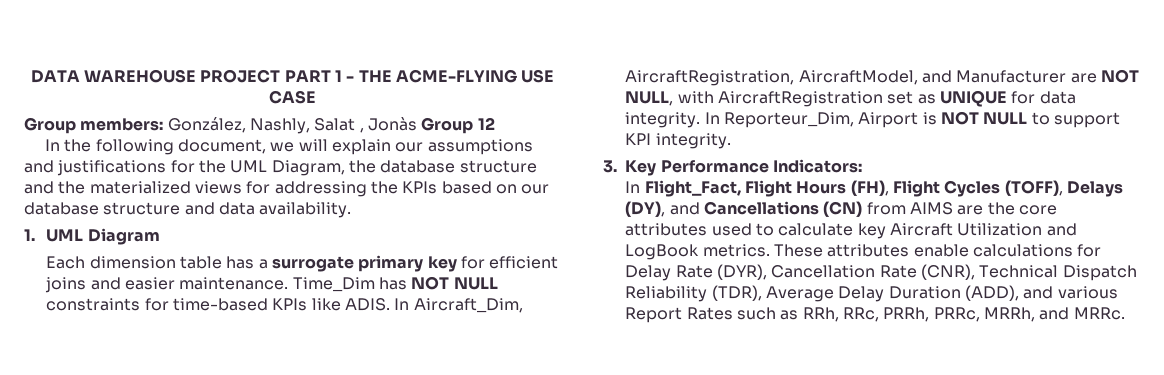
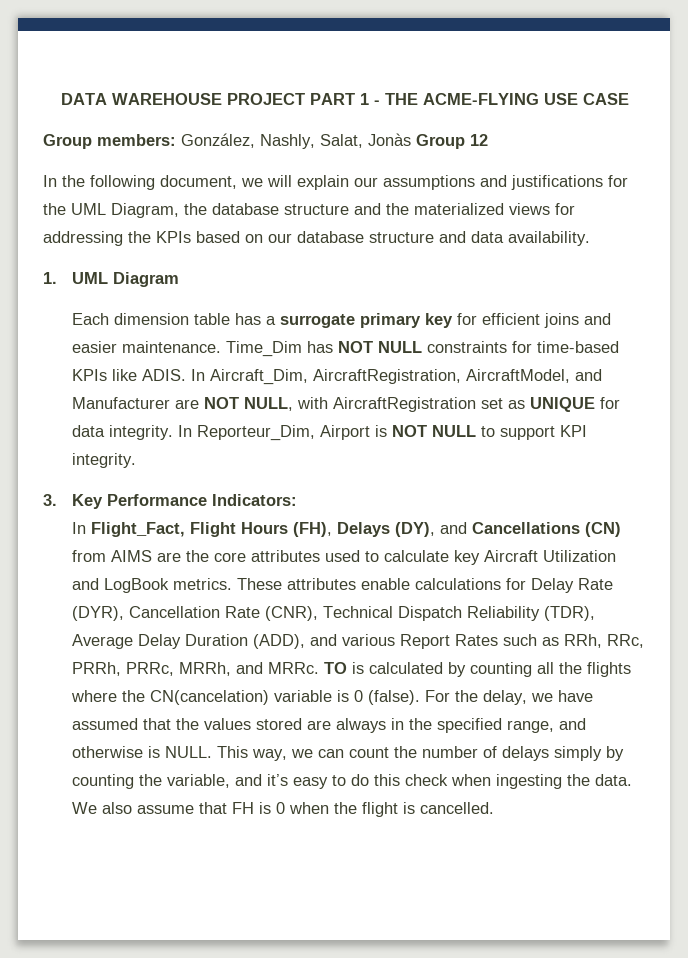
[314,118,364,133] Salat , -> [320,134,363,148] Salat,
[892,180,1063,197] Flight Cycles (TOFF), -> (333, 529) none
(1125, 313) none -> [324,662,632,677] [71,690,594,705] [72,718,587,733] [72,746,625,761] [72,774,633,789] [72,802,495,817] TO is calculated by counting all the flights where the CN(cancelation) variable is 0 (false). For the delay, we have assumed that the values stored are always in the specified range, and otherwise is NULL. This way, we can count the number of delays simply by counting the variable, and it’s easy to do this check when ingesting the data. We also assume that FH is 0 when the flight is cancelled.

